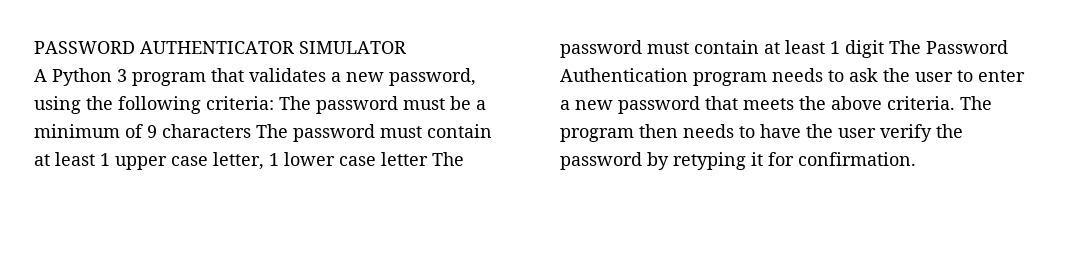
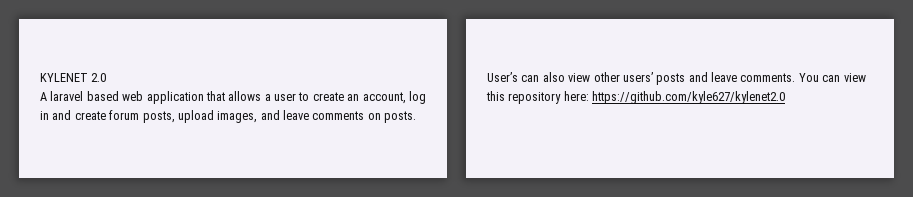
[34,41,406,54] [34,68,476,86] [34,96,486,114] [34,124,492,142] [34,152,464,170] [560,40,1008,58] [560,68,1025,86] [560,96,992,114] [560,124,963,142] [560,152,916,170] PASSWORD AUTHENTICATOR SIMULATOR // A Python 3 program that validates a new password, using the following criteria: The password must be a minimum of 9 characters The password must contain at least 1 upper case letter, 1 lower case letter The password must contain at least 1 digit The Password Authentication program needs to ask the user to enter a new password that meets the above criteria. The program then needs to have the user verify the password by retyping it for confirmation. -> [40,73,107,82] [40,91,426,104] [40,110,417,123] [487,72,866,85] [486,91,786,104] KYLENET 2.0 // A laravel based web application that allows a user to create an account, log in and create forum posts, upload images, and leave comments on posts. User’s can also view other users’ posts and leave comments. You can view this repository here: https://github.com/kyle627/kylenet2.0

